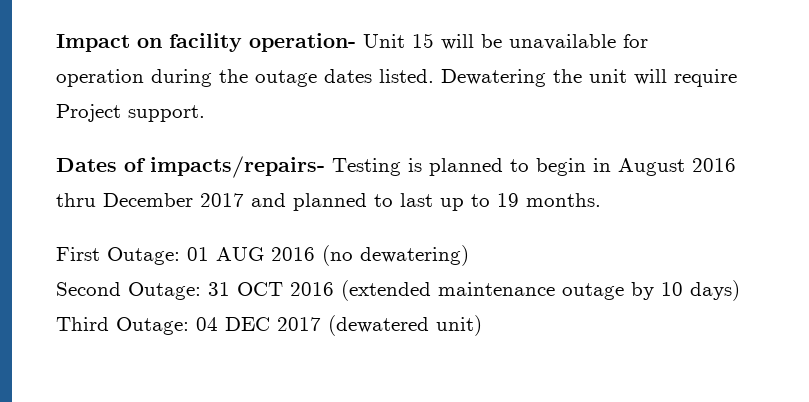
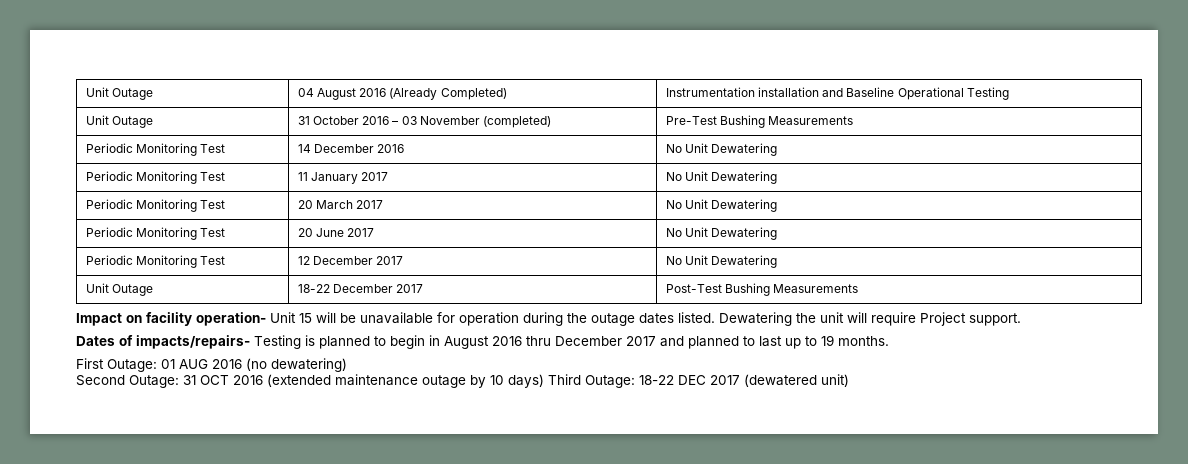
(56, 43) none -> [85,87,153,100] [297,88,507,100] [665,87,1009,100] [85,115,153,128] [297,116,552,128] [665,115,854,128] [85,143,226,156] [297,144,405,153] [665,143,778,156] [85,171,226,184] [297,172,389,184] [665,171,778,184] [85,199,226,212] [297,200,384,209] [665,199,778,212] [85,227,226,240] [297,228,375,237] [665,227,778,240] [85,255,226,268] [297,256,404,265] [665,255,778,268] [85,283,153,296] [297,284,424,293] [665,283,859,296] Unit Outage | 04 August 2016 (Already Completed) | Instrumentation installation and Baseline Operational Testing // Unit Outage | 31 October 2016 – 03 November (completed) | Pre-Test Bushing Measurements // Periodic Monitoring Test | 14 December 2016 | No Unit Dewatering // Periodic Monitoring Test | 11 January 2017 | No Unit Dewatering // Periodic Monitoring Test | 20 March 2017 | No Unit Dewatering // Periodic Monitoring Test | 20 June 2017 | No Unit Dewatering // Periodic Monitoring Test | 12 December 2017 | No Unit Dewatering // Unit Outage | 18-22 December 2017 | Post-Test Bushing Measurements //
[196,317,218,331] 04 -> [639,375,674,385] 18-22

